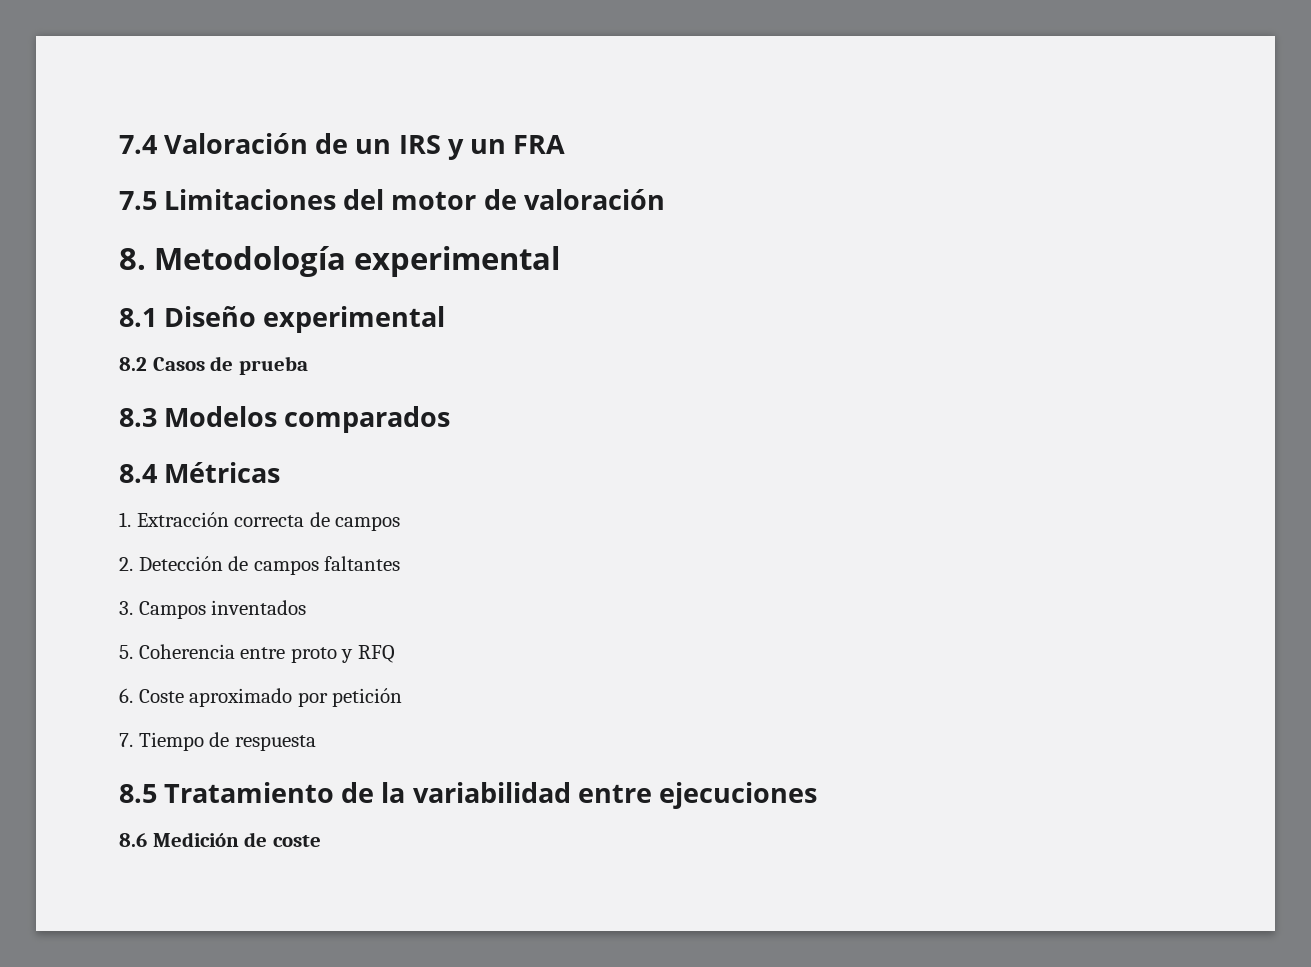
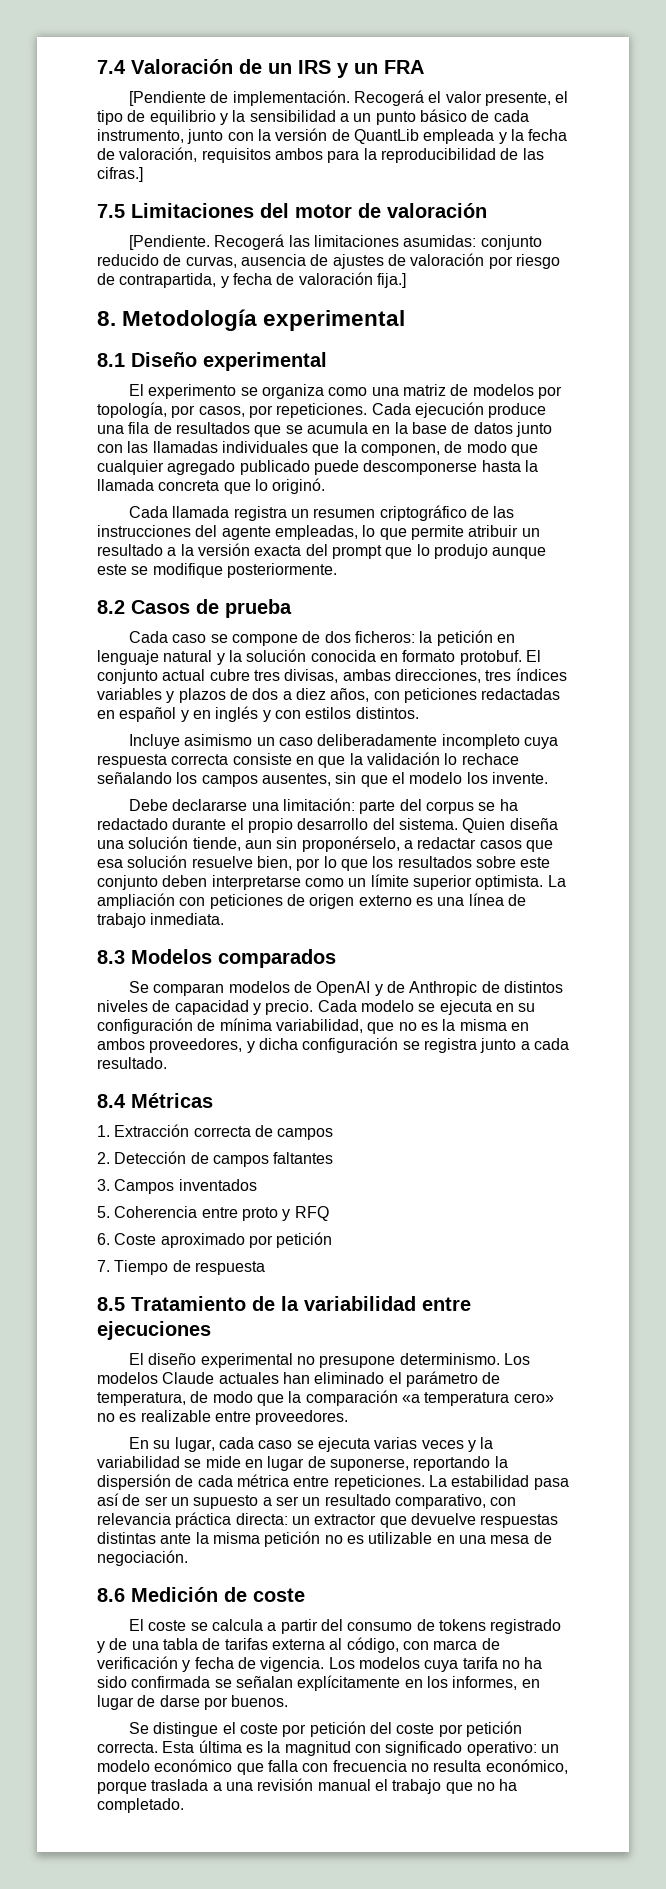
(566, 144) none -> [129,90,569,106] [97,109,529,125] [97,128,568,144] [97,147,544,163] [97,167,143,182] // [Pendiente de implementación. Recogerá el valor presente, el tipo de equilibrio y la sensibilidad a un punto básico de cada instrumento, junto con la versión de QuantLib empleada y la fecha de valoración, requisitos ambos para la reproducibilidad de las cifras.]
(665, 199) none -> [129,234,542,250] [97,253,560,269] [97,272,406,288] // [Pendiente. Recogerá las limitaciones asumidas: conjunto reducido de curvas, ausencia de ajustes de valoración por riesgo de contrapartida, y fecha de valoración fija.]
[119,356,308,375] [119,406,451,433] 8.2 Casos de prueba // 8.3 Modelos comparados -> [129,384,563,399] [97,402,547,418] [97,422,552,437] [97,441,538,456] [97,460,538,475] [97,478,326,494] [129,505,515,521] [97,525,540,540] [97,543,547,559] [97,563,337,578] [97,599,292,618] [129,630,516,646] [97,649,541,665] [97,668,567,684] [97,688,561,703] [97,706,419,722] [129,734,559,749] [97,752,519,768] [97,772,548,787] [129,798,518,814] [97,818,558,833] [97,836,553,852] [97,855,551,871] [97,874,566,890] [97,893,526,909] [97,913,225,928] [97,949,336,968] [129,981,564,996] [97,1000,536,1015] [97,1018,529,1034] [97,1037,569,1053] [97,1057,167,1069] El experimento se organiza como una matriz de modelos por topología, por casos, por repeticiones. Cada ejecución produce una fila de resultados que se acumula en la base de datos junto con las llamadas individuales que la componen, de modo que cualquier agregado publicado puede descomponerse hasta la llamada concreta que lo originó. // Cada llamada registra un resumen criptográfico de las instrucciones del agente empleadas, lo que permite atribuir un resultado a la versión exacta del prompt que lo produjo aunque este se modifique posteriormente. // 8.2 Casos de prueba // Cada caso se compone de dos ficheros: la petición en lenguaje natural y la solución conocida en formato protobuf. El conjunto actual cubre tres divisas, ambas direcciones, tres índices variables y plazos de dos a diez años, con peticiones redactadas en español y en inglés y con estilos distintos. // Incluye asimismo un caso deliberadamente incompleto cuya respuesta correcta consiste en que la validación lo rechace señalando los campos ausentes, sin que el modelo los invente. // Debe declararse una limitación: parte del corpus se ha redactado durante el propio desarrollo del sistema. Quien diseña una solución tiende, aun sin proponérselo, a redactar casos que esa solución resuelve bien, por lo que los resultados sobre este conjunto deben interpretarse como un límite superior optimista. La ampliación con peticiones de origen externo es una línea de trabajo inmediata. // 8.3 Modelos comparados // Se comparan modelos de OpenAI y de Anthropic de distintos niveles de capacidad y precio. Cada modelo se ejecuta en su configuración de mínima variabilidad, que no es la misma en ambos proveedores, y dicha configuración se registra junto a cada resultado.
[119,832,321,847] 8.6 Medición de coste -> [129,1353,531,1368] [97,1371,501,1387] [97,1390,554,1406] [97,1410,349,1425] [129,1437,494,1452] [97,1456,508,1471] [97,1474,569,1490] [97,1493,517,1509] [97,1512,559,1528] [97,1531,552,1547] [97,1550,188,1566] [97,1587,305,1602] [129,1619,562,1634] [97,1637,500,1653] [97,1656,543,1672] [97,1675,540,1691] [97,1695,289,1710] [129,1721,523,1737] [97,1740,559,1756] [97,1759,568,1775] [97,1778,518,1794] [97,1798,184,1813] El diseño experimental no presupone determinismo. Los modelos Claude actuales han eliminado el parámetro de temperatura, de modo que la comparación «a temperatura cero» no es realizable entre proveedores. // En su lugar, cada caso se ejecuta varias veces y la variabilidad se mide en lugar de suponerse, reportando la dispersión de cada métrica entre repeticiones. La estabilidad pasa así de ser un supuesto a ser un resultado comparativo, con relevancia práctica directa: un extractor que devuelve respuestas distintas ante la misma petición no es utilizable en una mesa de negociación. // 8.6 Medición de coste // El coste se calcula a partir del consumo de tokens registrado y de una tabla de tarifas externa al código, con marca de verificación y fecha de vigencia. Los modelos cuya tarifa no ha sido confirmada se señalan explícitamente en los informes, en lugar de darse por buenos. // Se distingue el coste por petición del coste por petición correcta. Esta última es la magnitud con significado operativo: un modelo económico que falla con frecuencia no resulta económico, porque traslada a una revisión manual el trabajo que no ha completado.

